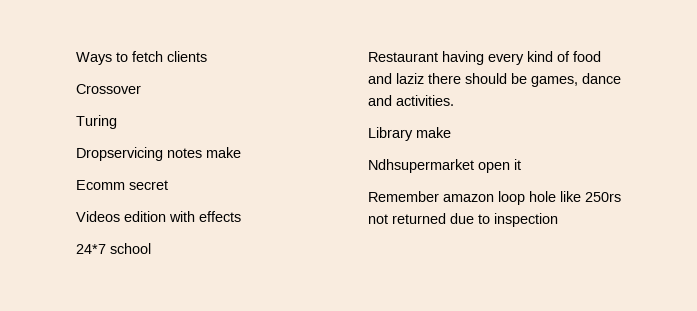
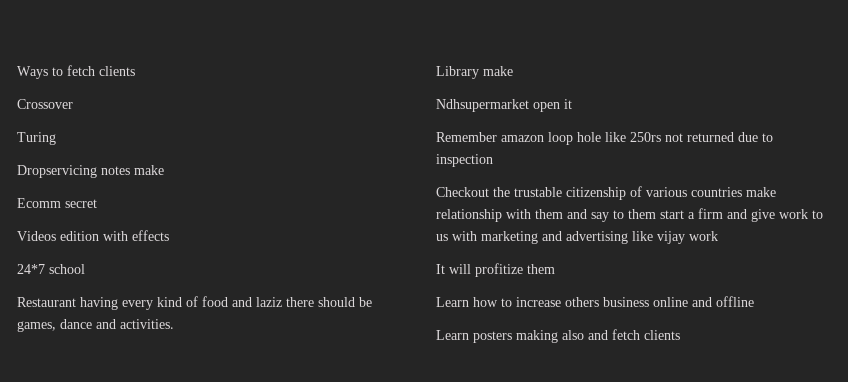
(558, 220) none -> [436,186,776,200] [436,208,823,222] [436,231,718,244] [436,263,555,277] [436,296,754,307] [436,329,680,343] // Checkout the trustable citizenship of various countries make relationship with them and say to them start a firm and give work to us with marketing and advertising like vijay work // It will profitize them // Learn how to increase others business online and offline // Learn posters making also and fetch clients

